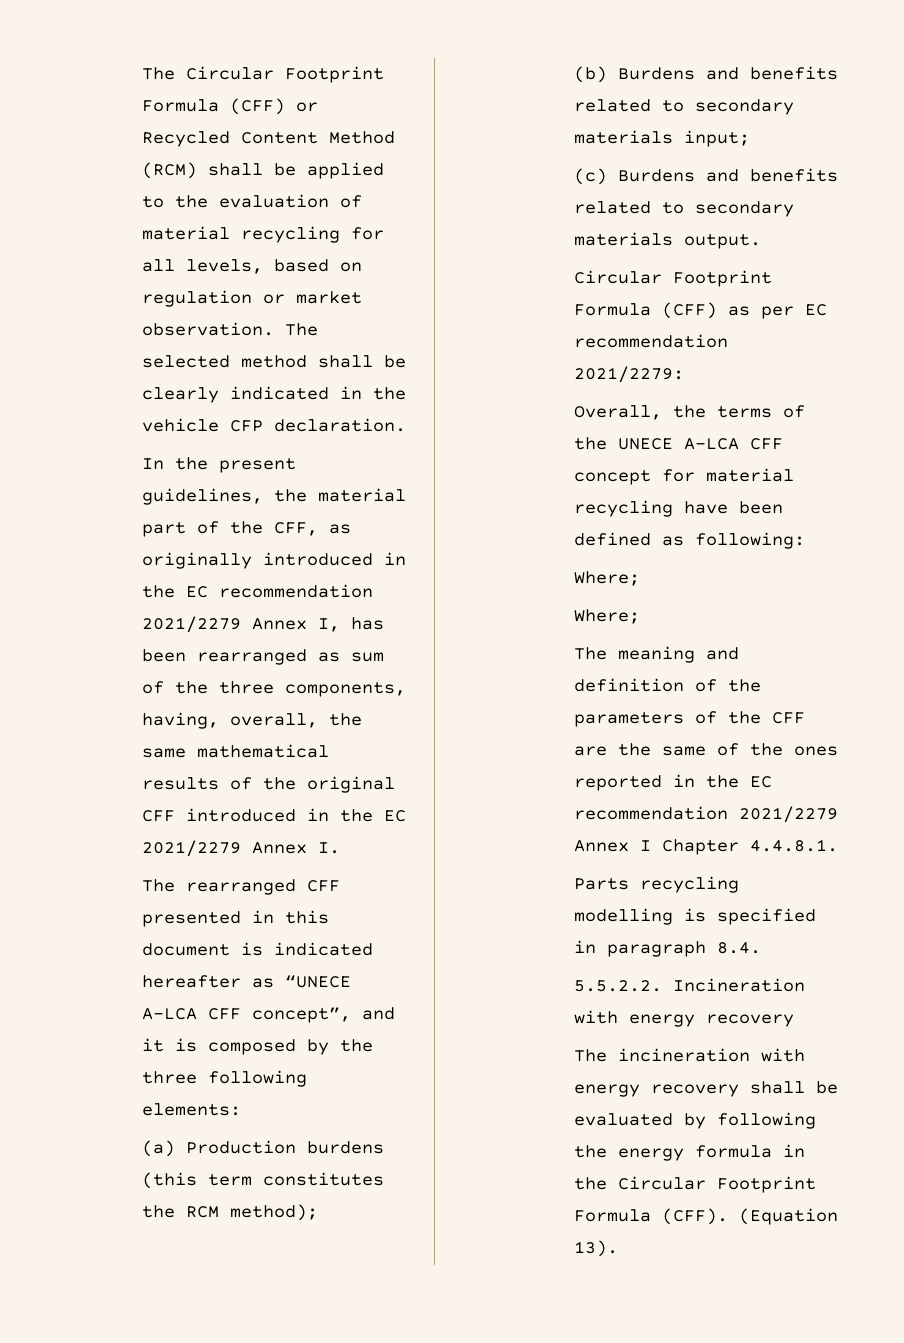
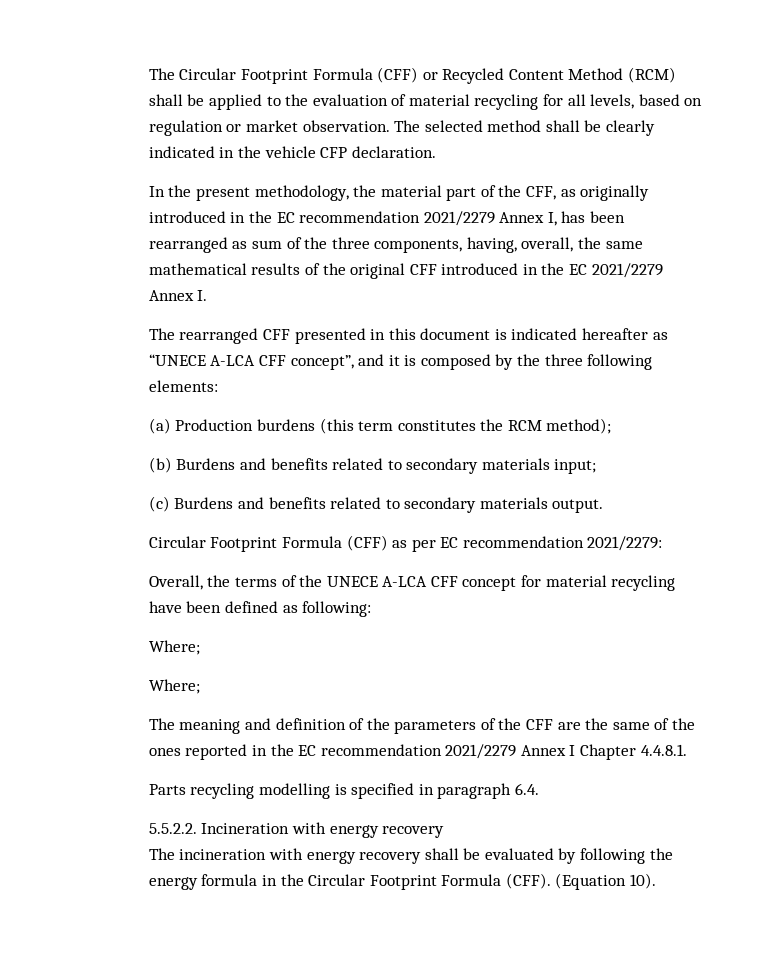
[142,488,264,505] guidelines, -> [254,185,349,201] methodology,
[717,942,762,954] 8.4. -> [514,783,539,795] 6.4.
[574,1240,619,1257] 13). -> [630,873,657,889] 10).

